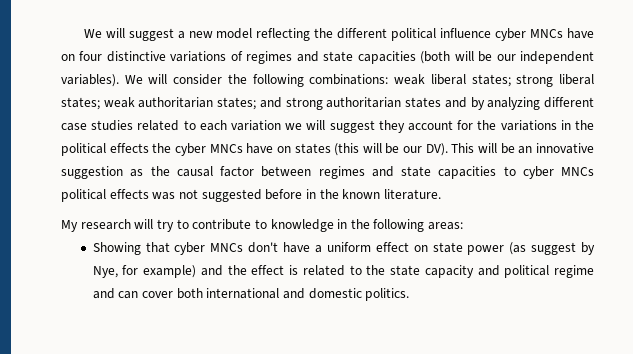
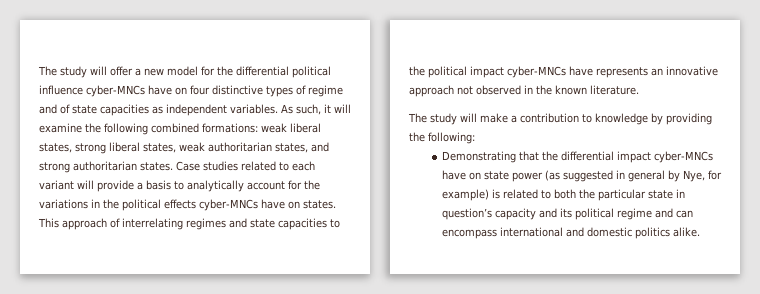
[83,28,595,41] [61,51,594,64] [61,74,389,87] We will suggest a new model reflecting the different political influence cyber MNCs have on four distinctive variations of regimes and state capacities (both will be our independent variables). We will consider the following combinations: -> [38,66,331,78] [39,85,343,97] [39,104,351,116] [39,123,258,135] The study will offer a new model for the differential political influence cyber-MNCs have on four distinctive types of regime and of state capacities as independent variables. As such, it will examine the following combined formations:
[471,74,511,87] states; -> [39,143,72,153] states,
[61,97,100,110] states; -> [143,143,176,153] states,
[217,97,257,110] states; -> [275,143,308,153] states,
[405,97,595,110] [61,120,405,133] states and by analyzing different case studies related to each variation we will suggest they -> [140,161,315,171] [39,180,244,192] states. Case studies related to each variant will provide a basis to analytically
[152,143,594,156] [61,166,312,179] the cyber MNCs have on states (this will be our DV). This will be an innovative suggestion as the causal factor between -> [199,199,336,211] [38,218,183,230] cyber-MNCs have on states. This approach of interrelating
[522,166,594,179] [61,189,441,202] [61,219,464,232] [92,242,409,255] cyber MNCs political effects was not suggested before in the known literature. // My research will try to contribute to knowledge in the following areas: // Showing that cyber MNCs don't have a uniform effect -> [409,66,718,78] [409,85,639,97] [408,113,712,125] [409,132,475,144] [441,151,713,163] [441,170,466,180] the political impact cyber-MNCs have represents an innovative approach not observed in the known literature. // The study will make a contribution to knowledge by providing the following: // Demonstrating that the differential impact cyber-MNCs have
[531,242,577,255] suggest -> [562,170,665,182] suggested in general
[200,265,421,276] and the effect is related to the state -> [491,189,685,201] [441,208,492,220] is related to both the particular state in question’s
(500, 270) none -> [559,208,572,218] its
[142,288,203,299] cover both -> [441,229,497,239] encompass
[365,288,410,301] politics. -> [634,227,700,239] politics alike.

